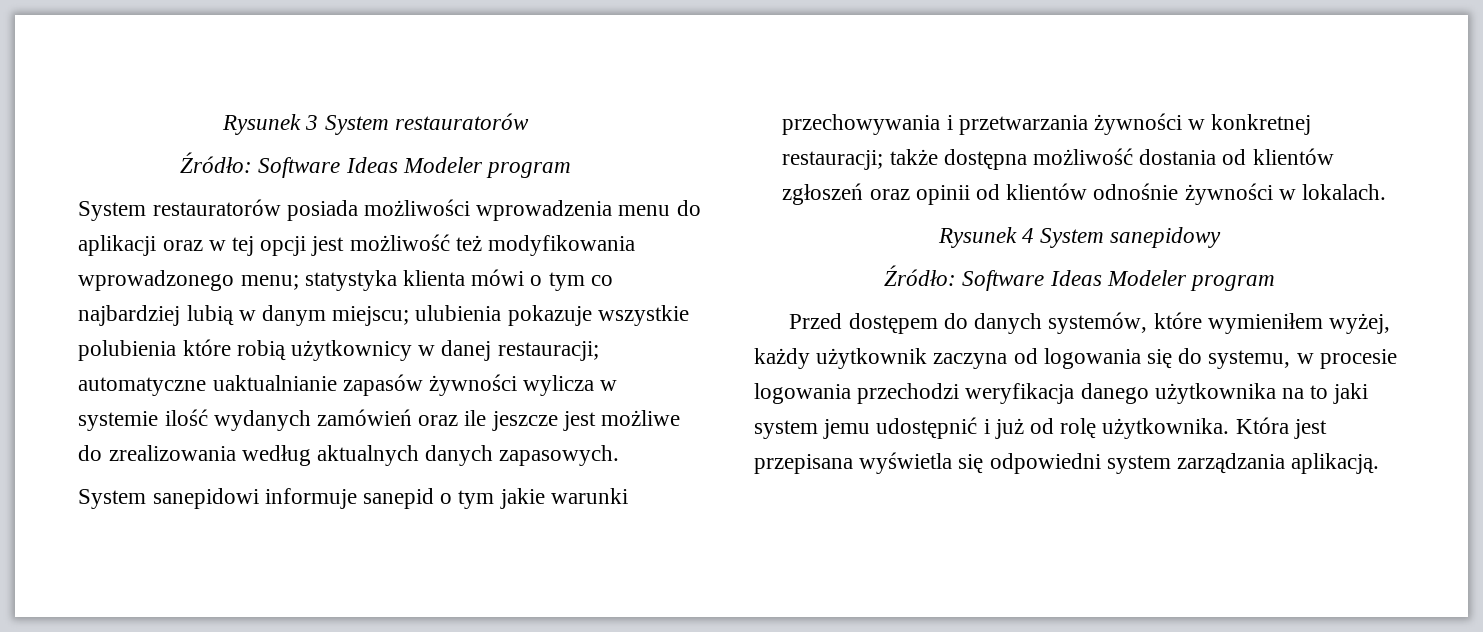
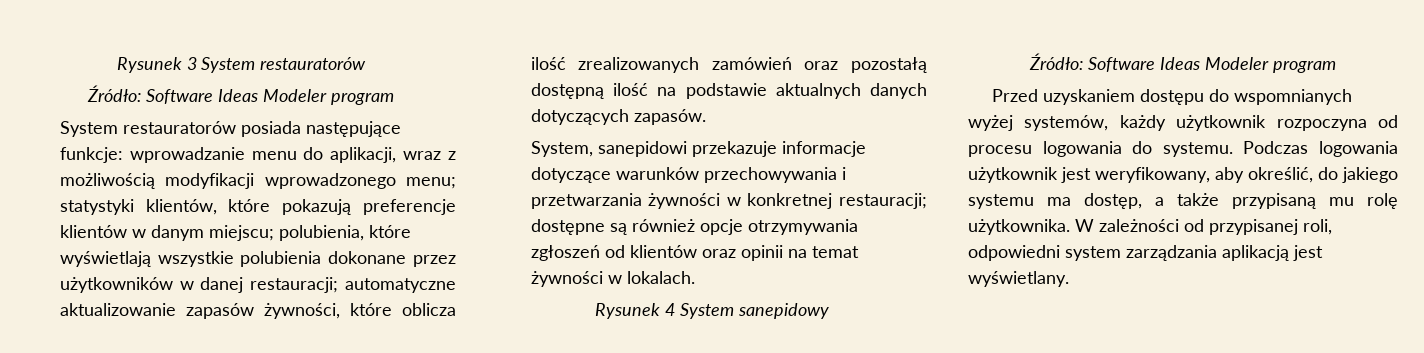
[363,199,701,221] [78,234,636,256] [78,269,613,291] [78,305,689,326] [78,339,599,361] [78,374,618,396] [78,409,681,431] [78,445,620,466] [78,488,628,509] możliwości wprowadzenia menu do aplikacji oraz w tej opcji jest możliwość też modyfikowania wprowadzonego menu; statystyka klienta mówi o tym co najbardziej lubią w danym miejscu; ulubienia pokazuje wszystkie polubienia które robią użytkownicy w danej restauracji; automatyczne uaktualnianie zapasów żywności wylicza w systemie ilość wydanych zamówień oraz ile jeszcze jest możliwe do zrealizowania według aktualnych danych zapasowych. // System sanepidowi informuje sanepid o tym jakie warunki -> [305,121,401,137] [59,147,456,163] [59,173,456,189] [59,199,456,215] [59,225,411,241] [59,251,456,267] [59,277,456,293] [59,303,456,319] [530,57,927,73] [530,83,927,99] [530,109,706,125] [530,141,866,157] [530,167,699,183] następujące funkcje: wprowadzanie menu do aplikacji, wraz z możliwością modyfikacji wprowadzonego menu; statystyki klientów, które pokazują preferencje klientów w danym miejscu; polubienia, które wyświetlają wszystkie polubienia dokonane przez użytkowników w danej restauracji; automatyczne aktualizowanie zapasów żywności, które oblicza ilość zrealizowanych zamówień oraz pozostałą dostępną ilość na podstawie aktualnych danych dotyczących zapasów. // System, sanepidowi przekazuje informacje dotyczące warunków
[889,148,1334,170] [782,183,864,205] także dostępna możliwość dostania od klientów zgłoszeń -> [530,219,858,235] [530,245,697,261] dostępne są również opcje otrzymywania zgłoszeń od klientów
[975,183,1179,200] od klientów odnośnie -> [787,246,859,258] na temat
[848,312,1390,334] [754,348,1397,369] [754,383,1369,404] [754,417,1327,439] [754,452,1380,474] dostępem do danych systemów, które wymieniłem wyżej, każdy użytkownik zaczyna od logowania się do systemu, w procesie logowania przechodzi weryfikacja danego użytkownika na to jaki system jemu udostępnić i już od rolę użytkownika. Która jest przepisana wyświetla się odpowiedni system zarządzania aplikacją. -> [1043,89,1353,105] [968,115,1398,131] [968,141,1398,157] [968,167,1398,183] [968,193,1398,209] [968,219,1332,235] [968,245,1323,261] [968,271,1069,287] uzyskaniem dostępu do wspomnianych wyżej systemów, każdy użytkownik rozpoczyna od procesu logowania do systemu. Podczas logowania użytkownik jest weryfikowany, aby określić, do jakiego systemu ma dostęp, a także przypisaną mu rolę użytkownika. W zależności od przypisanej roli, odpowiedni system zarządzania aplikacją jest wyświetlany.

